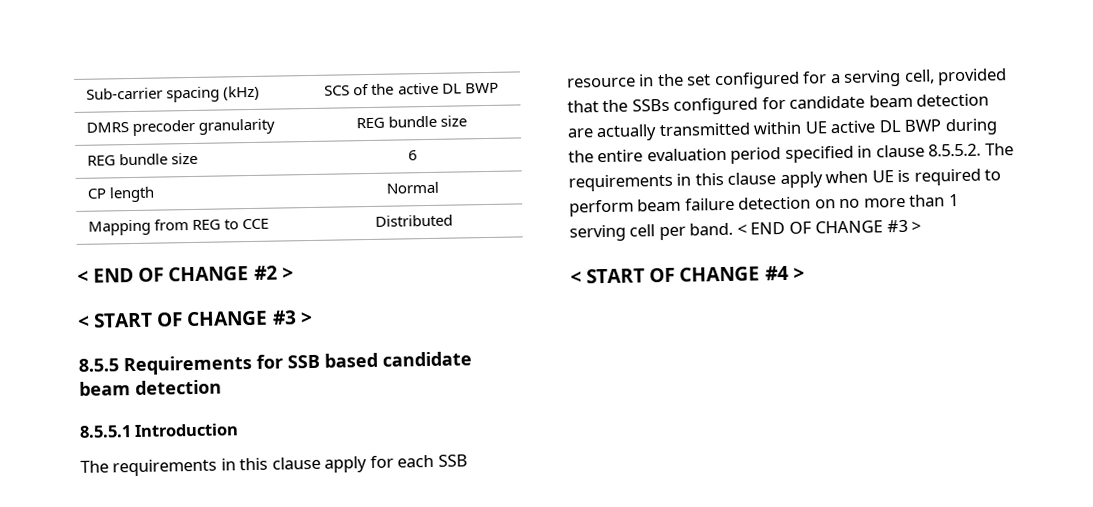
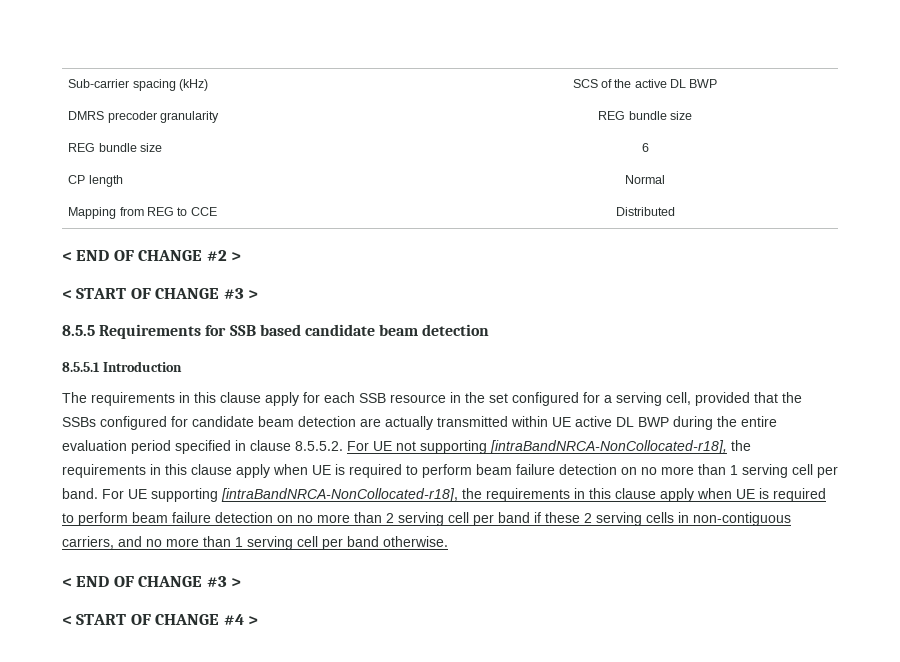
[984,143,1014,156] The -> [347,440,751,454] For UE not supporting [intraBandNRCA-NonCollocated-r18], the
(734, 229) none -> [102,488,826,502] [62,512,791,526] [62,536,448,550] For UE supporting [intraBandNRCA-NonCollocated-r18], the requirements in this clause apply when UE is required to perform beam failure detection on no more than 2 serving cell per band if these 2 serving cells in non-contiguous carriers, and no more than 1 serving cell per band otherwise. //

